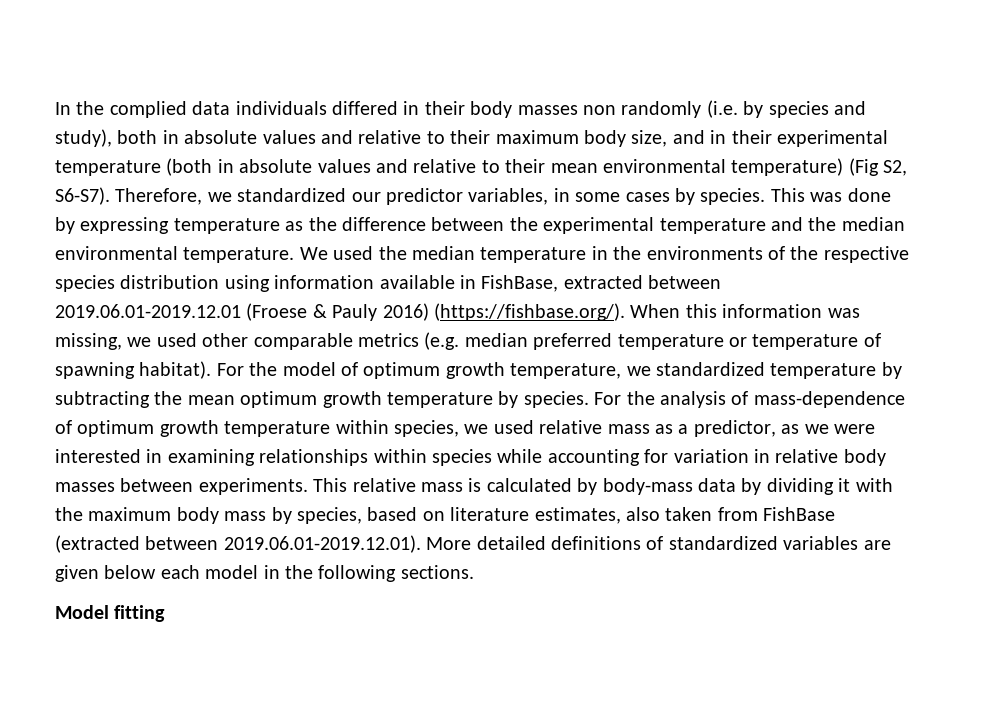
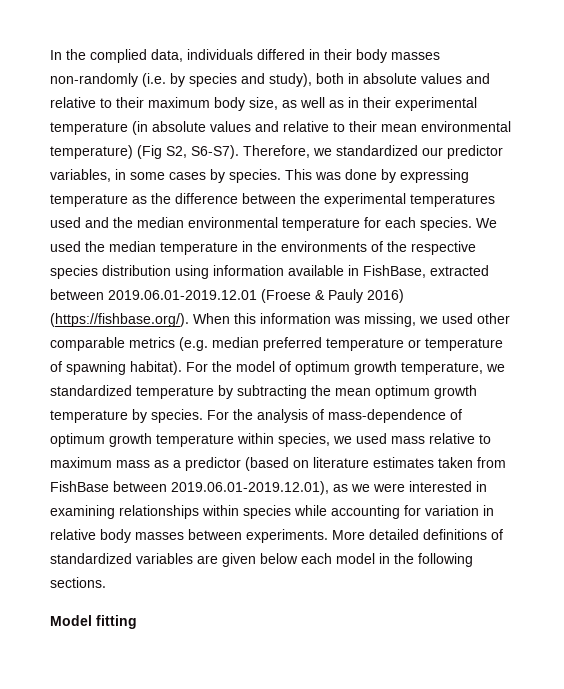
[192,101,231,115] data -> [151,49,183,62] data,
[582,101,702,118] non randomly -> [50,73,138,87] non-randomly
[672,130,705,144] and -> [282,97,344,108] as well as
[166,158,234,176] (both in -> [132,121,148,135] (in
[659,218,766,234] temperature -> [410,194,495,207] [50,217,81,228] temperatures used
[183,247,295,263] temperature. -> [282,217,472,231] temperature for each species.
[539,420,776,437] relative mass as a predictor, -> [391,433,491,444] [50,457,506,471] [50,481,329,495] mass relative to maximum mass as a predictor (based on literature estimates taken from FishBase between 2019.06.01-2019.12.01),
[313,478,893,495] [55,507,836,524] [55,535,421,553] This relative mass is calculated by body-mass data by dividing it with the maximum body mass by species, based on literature estimates, also taken from FishBase (extracted between 2019.06.01-2019.12.01). -> (328, 536) none

